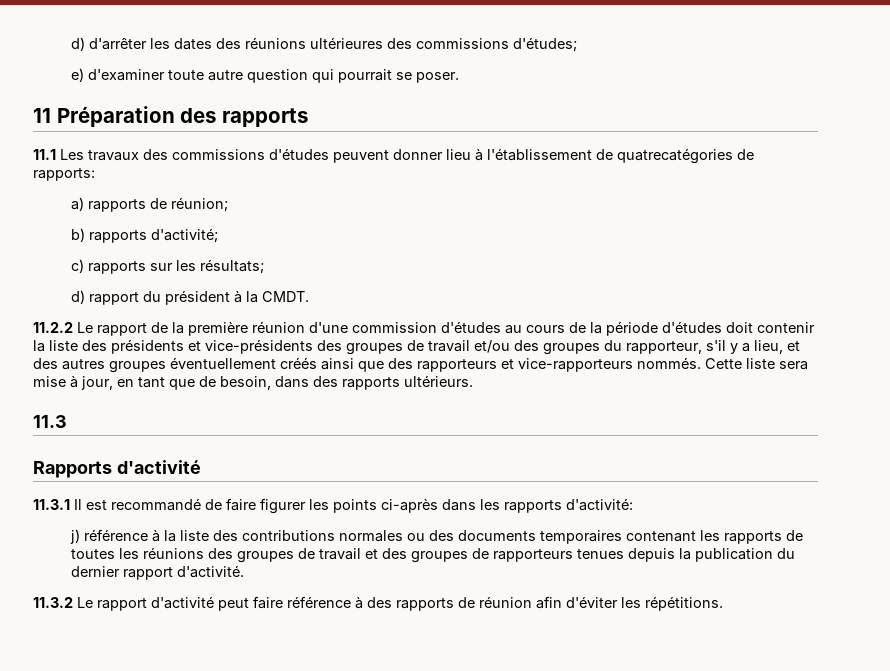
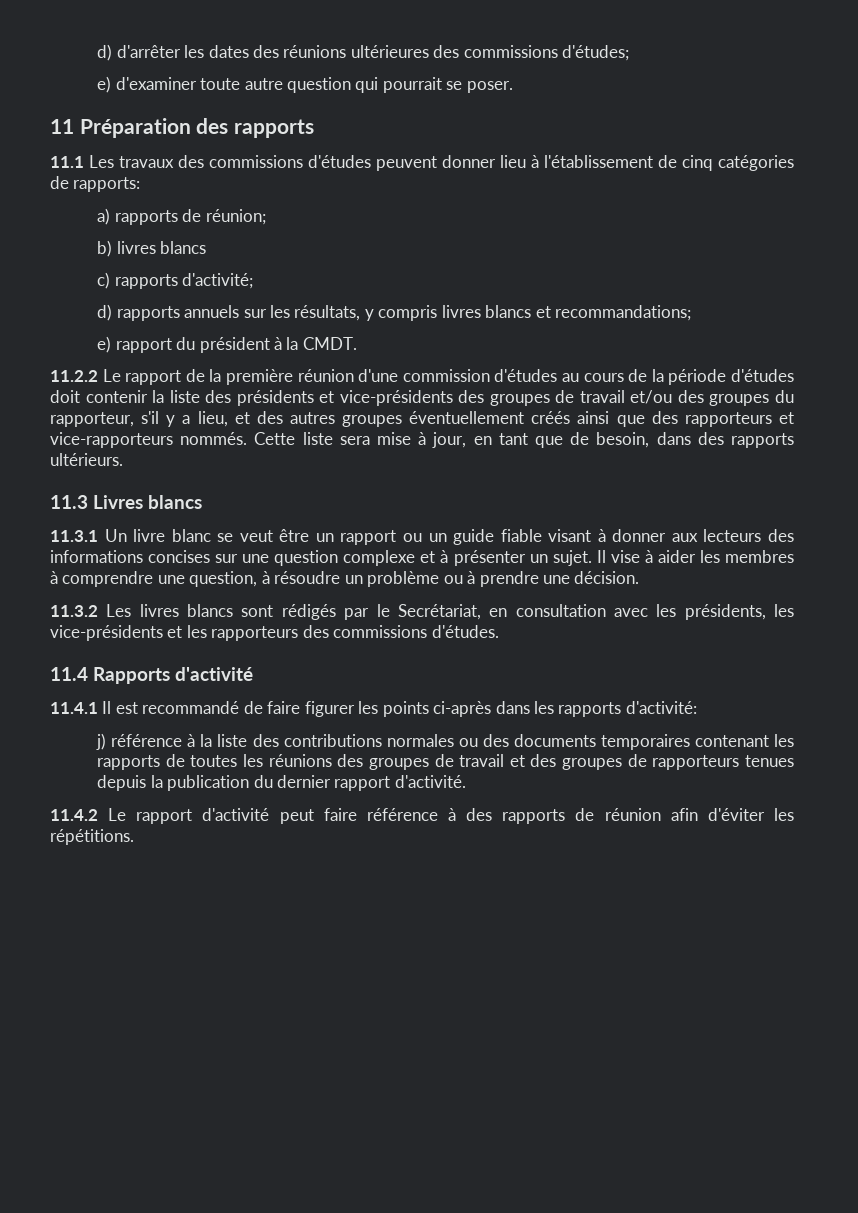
[617,148,733,164] quatrecatégories -> [682,155,794,171] cinq catégories
(85, 235) none -> [116,241,207,254] [97,272,111,289] livres blancs // c)
[70,259,264,274] [70,290,85,304] c) rapports sur les résultats; // d) -> [97,304,692,321] [97,336,112,353] d) rapports annuels sur les résultats, y compris livres blancs et recommandations; // e)
(67, 421) // -> [93,495,203,509] [50,529,794,545] [50,550,794,566] [50,571,640,587] [50,604,794,620] [50,625,499,641] [50,667,88,681] Livres blancs // 11.3.1 Un livre blanc se veut être un rapport ou un guide fiable visant à donner aux lecteurs des informations concises sur une question complexe et à présenter un sujet. Il vise à aider les membres à comprendre une question, à résoudre un problème ou à prendre une décision. // 11.3.2 Les livres blancs sont rédigés par le Secrétariat, en consultation avec les présidents, les vice-présidents et les rapporteurs des commissions d'études. // 11.4
[33,499,70,510] 11.3.1 -> [50,702,98,714] 11.4.1
[33,597,73,608] 11.3.2 -> [50,809,98,821] 11.4.2

